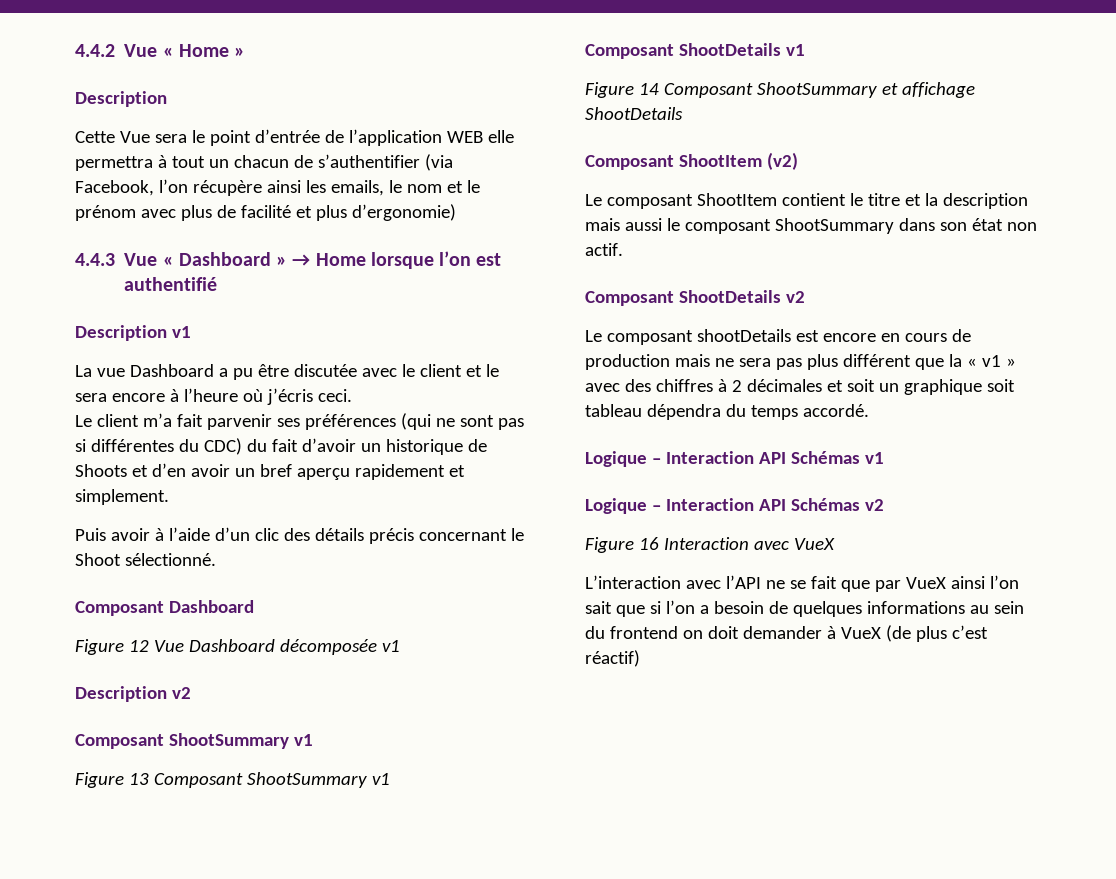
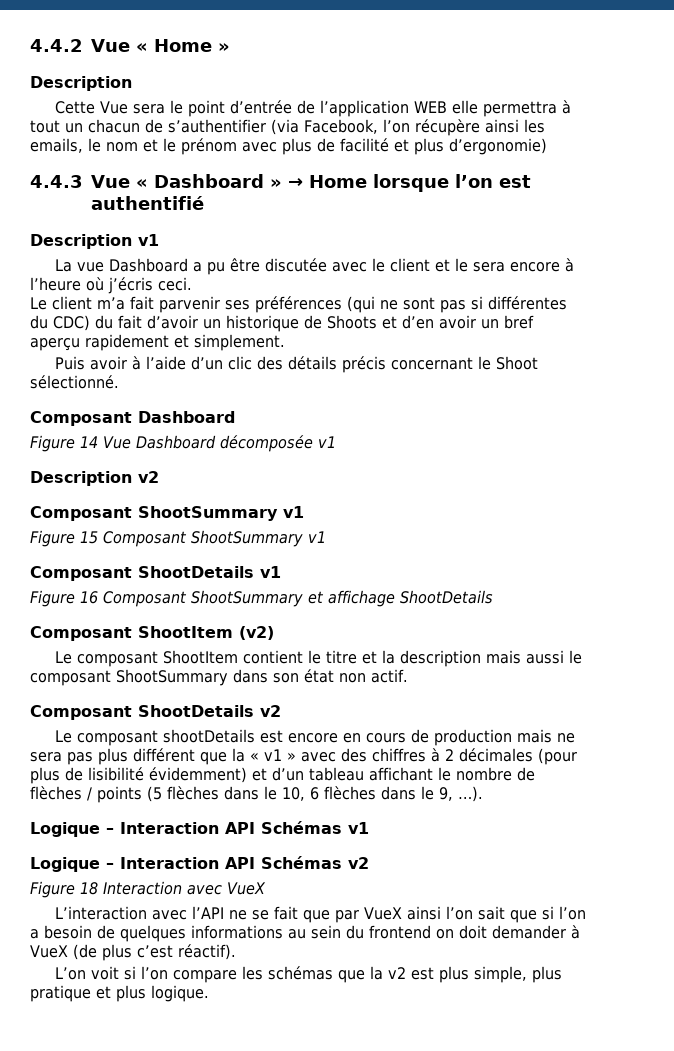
[128,640,149,652] 12 -> [80,436,98,448] 14
[128,773,149,785] 13 -> [80,531,98,544] 15
[638,83,659,95] 14 -> [80,591,98,604] 16
[826,379,1015,395] [585,404,869,420] et soit un graphique soit tableau dépendra du temps accordé. -> [538,748,577,765] [30,767,535,784] [30,786,483,803] (pour plus de lisibilité évidemment) et d’un tableau affichant le nombre de flèches / points (5 flèches dans le 10, 6 flèches dans le 9, …).
[638,537,659,550] 16 -> [80,882,98,895] 18
[585,650,640,667] réactif) -> [177,944,236,960] [55,966,563,983] [30,985,209,1002] réactif). // L’on voit si l’on compare les schémas que la v2 est plus simple, plus pratique et plus logique.

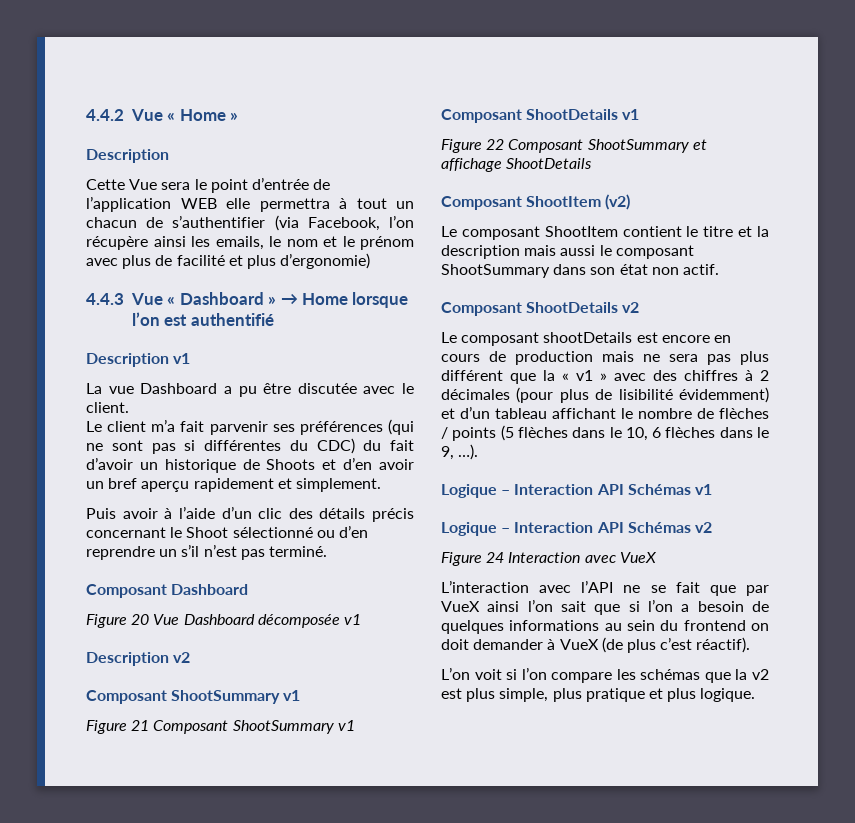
[390,258,575,272] [30,277,192,294] client et le sera encore à l’heure où j’écris ceci. -> [86,402,129,413] client.
[30,375,119,389] sélectionné. -> [232,525,368,538] [86,544,327,560] sélectionné ou d’en reprendre un s’il n’est pas terminé.
[80,436,98,448] 14 -> [131,614,150,625] 20
[80,531,98,544] 15 -> [131,720,150,731] 21
[80,591,98,604] 16 -> [486,139,505,150] 22
[80,882,98,895] 18 -> [486,552,505,563] 24

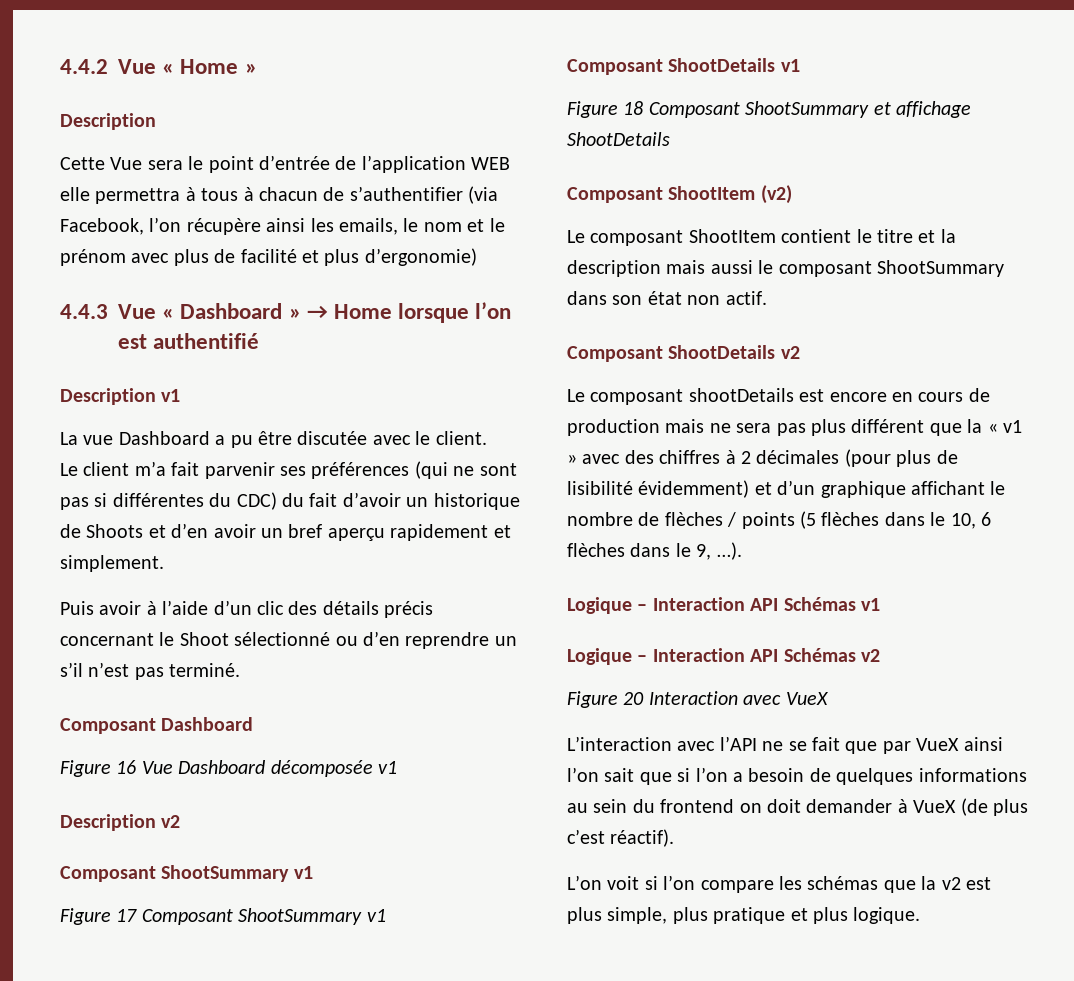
[356,198,414,209] tout un -> [201,187,254,201] tous à
[131,614,150,625] 20 -> [116,760,137,774] 16
[131,720,150,731] 21 -> [116,909,138,922] 17
[486,139,505,150] 22 -> [623,101,644,115] 18
[495,408,547,419] tableau -> [820,481,906,498] graphique
[486,552,505,563] 24 -> [623,692,645,705] 20

